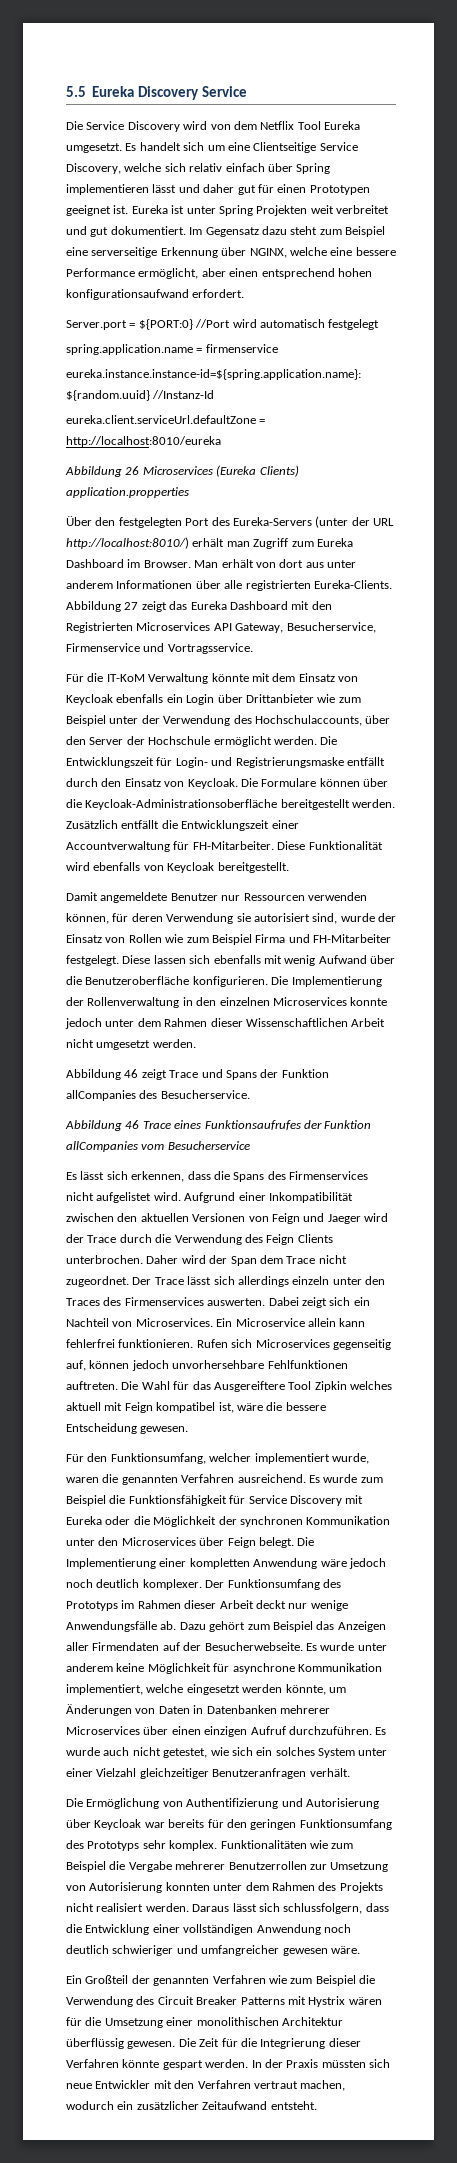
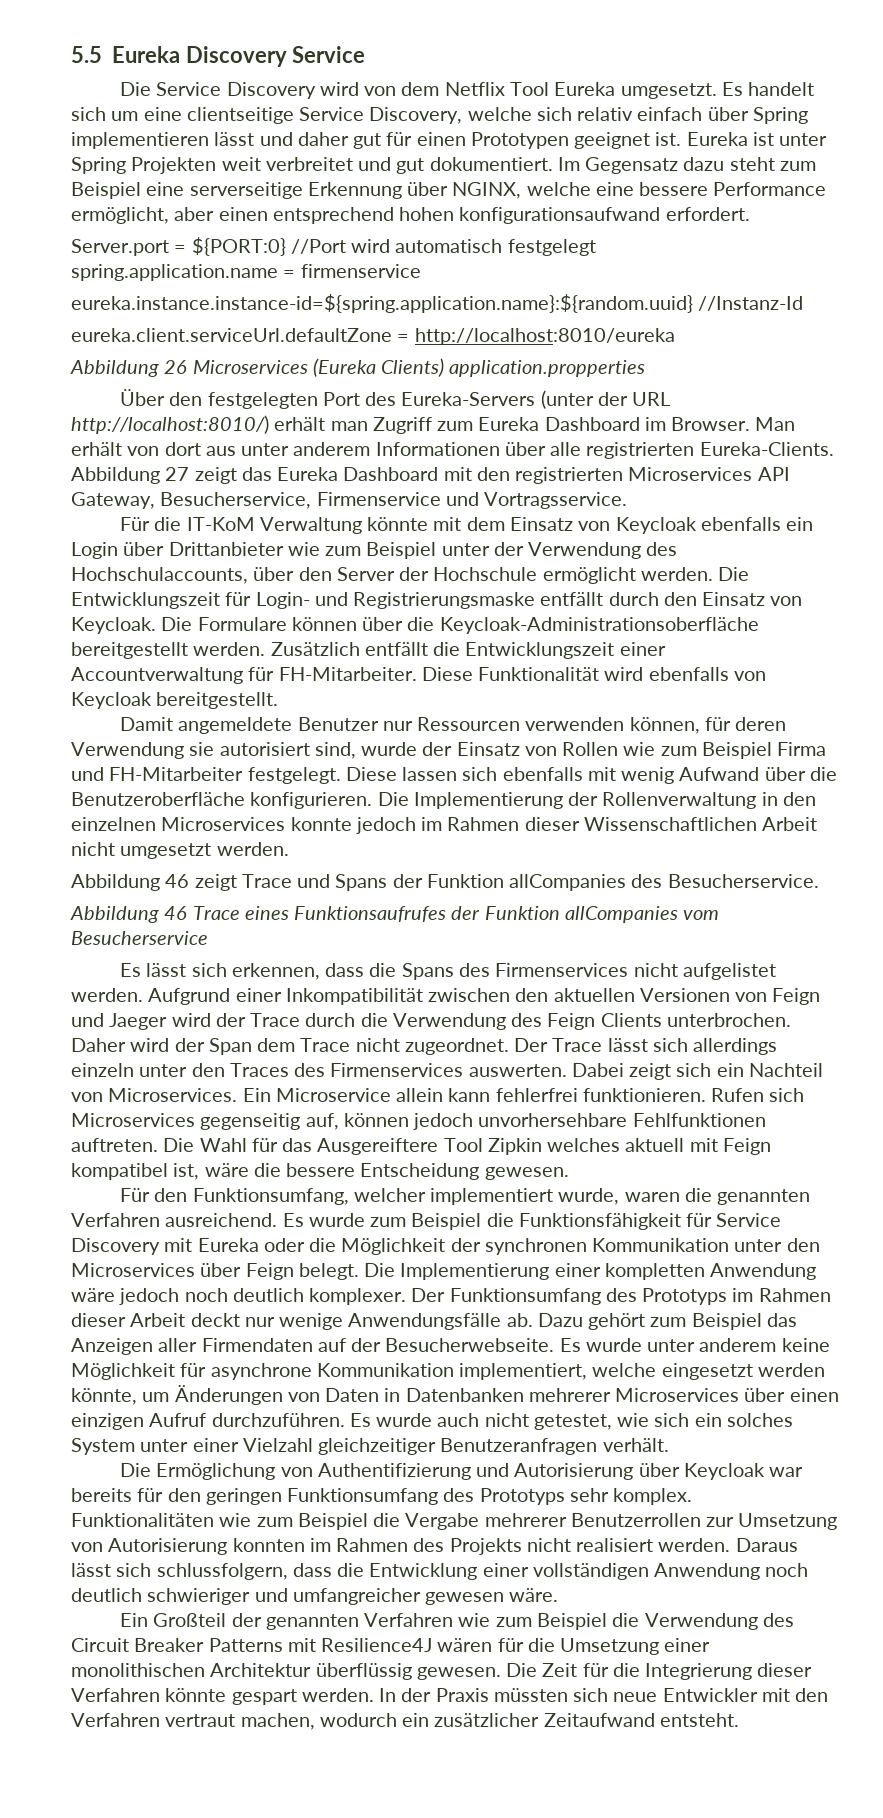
[253,142,317,153] Clientseitige -> [186,107,294,124] clientseitige
[66,622,133,633] Registrierten -> [515,467,624,484] registrierten
[105,1018,161,1027] unter dem -> [421,817,443,831] im
[153,1192,181,1201] wird. -> [71,988,143,1002] werden.
[213,1882,269,1891] unter dem -> [309,1538,331,1552] im
[308,1996,346,2007] Hystrix -> [321,1638,433,1652] Resilience4J

